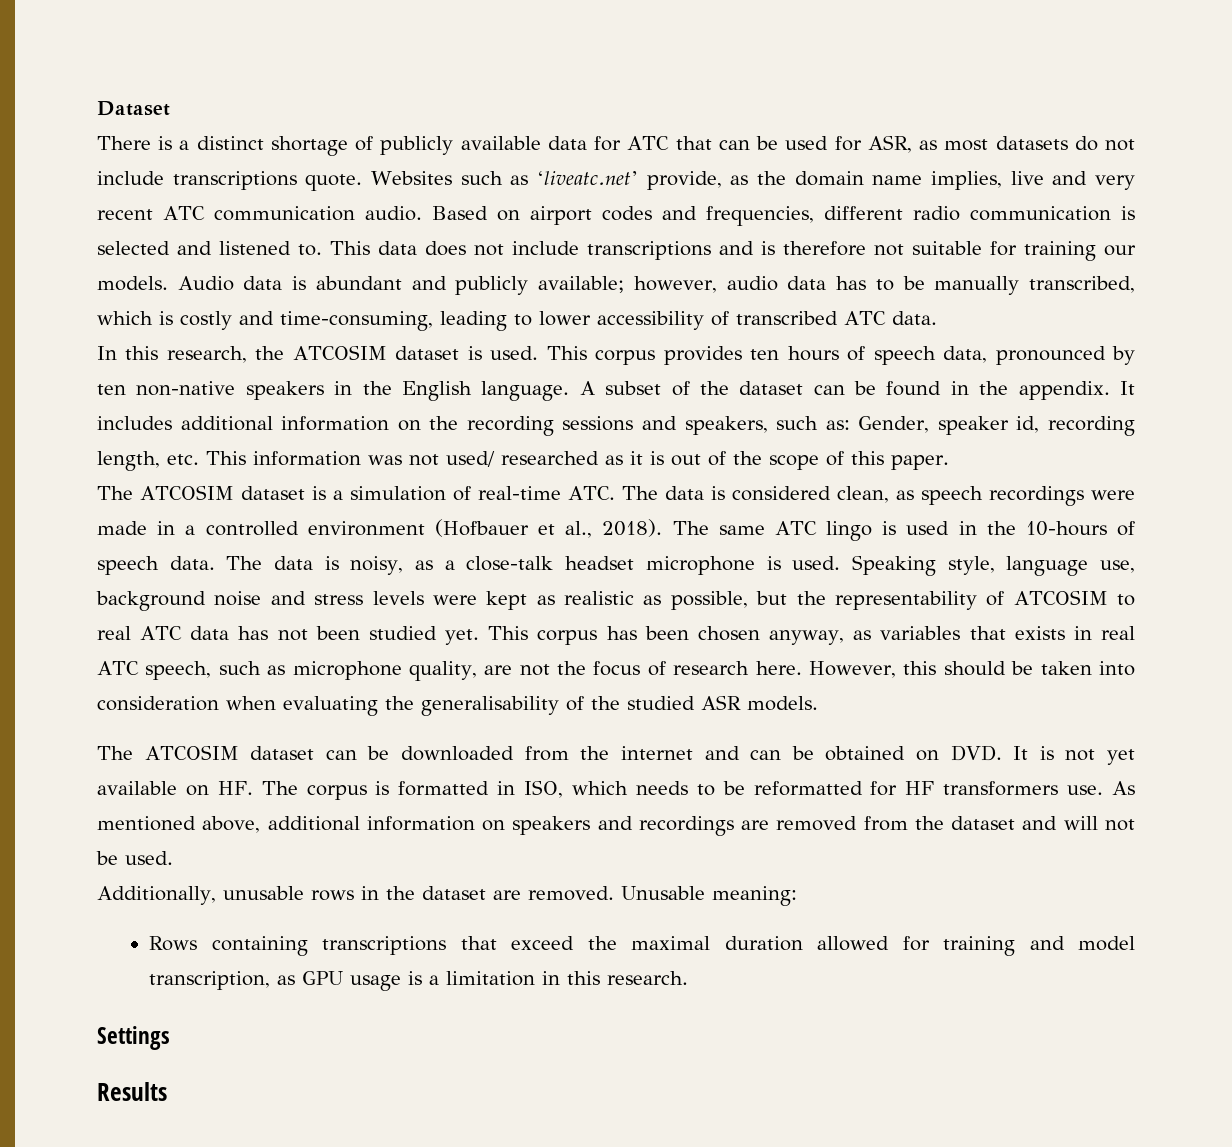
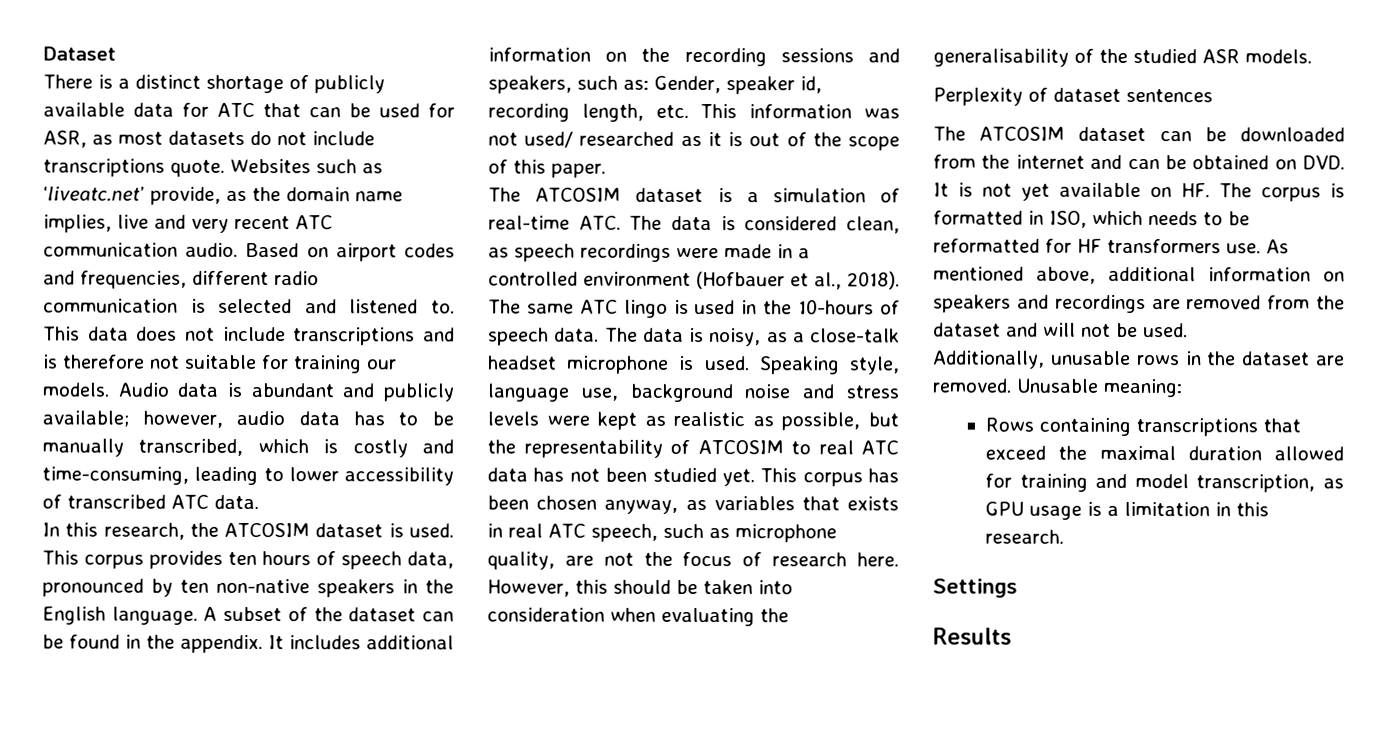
(818, 703) none -> [933,87,1213,106] // Perplexity of dataset sentences

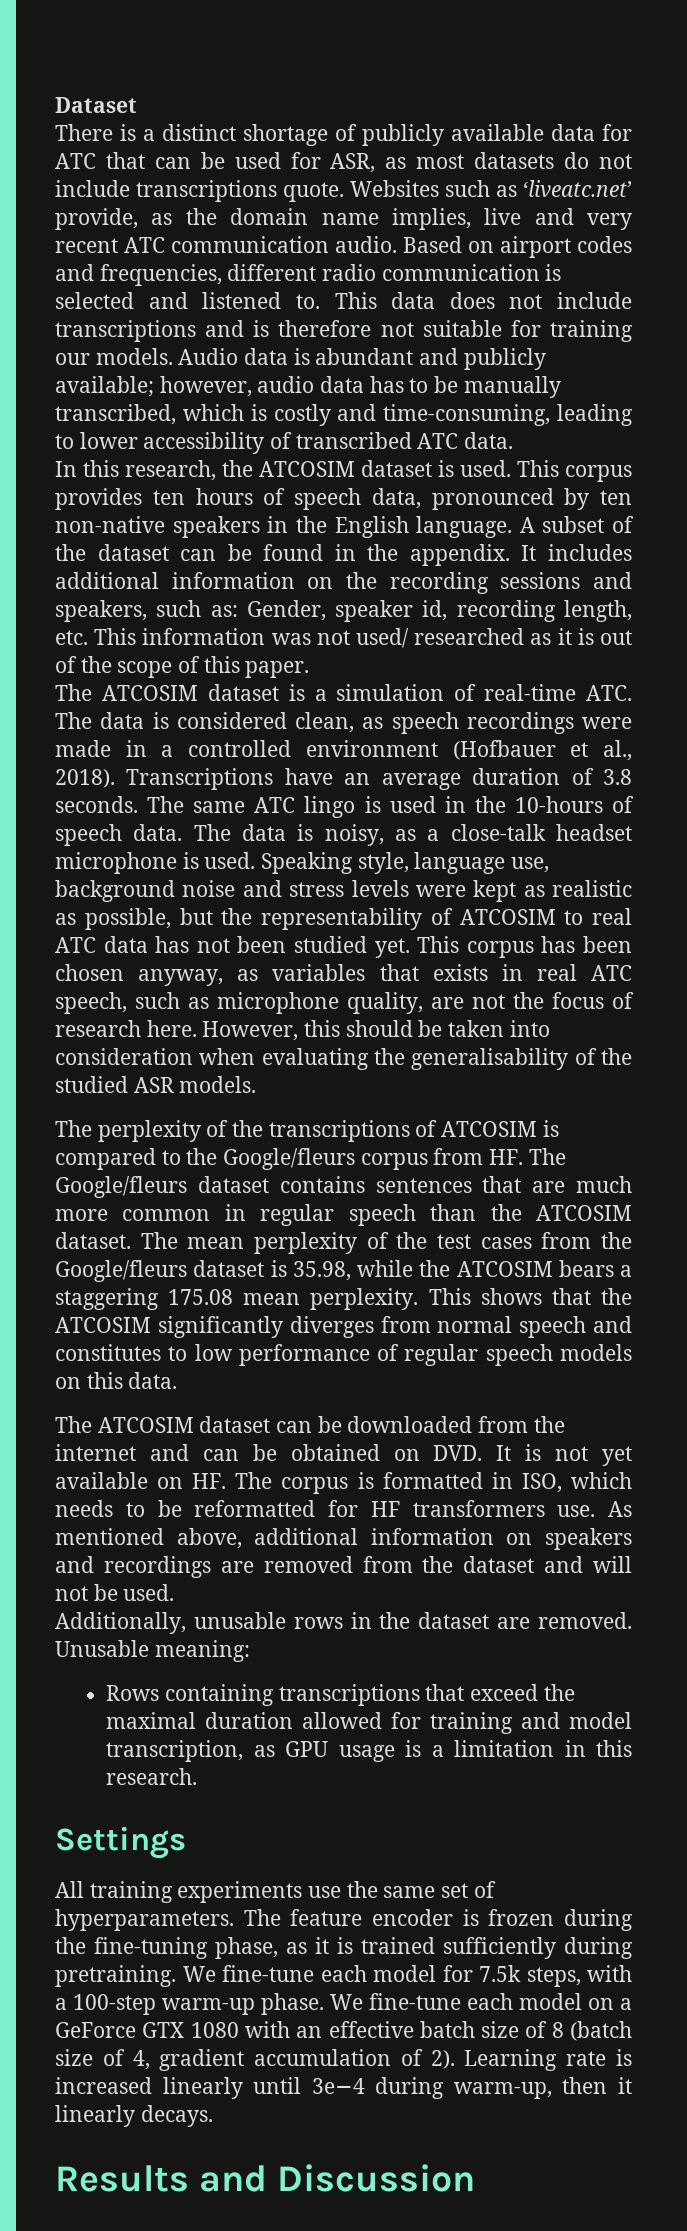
(900, 280) none -> [126,768,632,790] [55,796,138,813] Transcriptions have an average duration of 3.8 seconds.
[933,87,1213,106] Perplexity of dataset sentences -> [55,1120,559,1142] [55,1148,566,1170] [55,1176,632,1198] [55,1204,632,1226] [55,1232,633,1254] [55,1260,632,1282] [55,1288,632,1310] [55,1316,632,1338] [55,1344,632,1366] [55,1372,178,1389] The perplexity of the transcriptions of ATCOSIM is compared to the Google/fleurs corpus from HF. The Google/fleurs dataset contains sentences that are much more common in regular speech than the ATCOSIM dataset. The mean perplexity of the test cases from the Google/fleurs dataset is 35.98, while the ATCOSIM bears a staggering 175.08 mean perplexity. This shows that the ATCOSIM significantly diverges from normal speech and constitutes to low performance of regular speech models on this data.
(1018, 588) none -> [55,1881,496,1903] [55,1909,633,1931] [55,1937,633,1959] [55,1965,632,1987] [55,1993,632,2015] [55,2021,632,2041] [55,2049,632,2071] [55,2077,632,2099] [55,2105,213,2127] // All training experiments use the same set of hyperparameters. The feature encoder is frozen during the fine-tuning phase, as it is trained sufficiently during pretraining. We fine-tune each model for 7.5k steps, with a 100-step warm-up phase. We fine-tune each model on a GeForce GTX 1080 with an effective batch size of 8 (batch size of 4, gradient accumulation of 2). Learning rate is increased linearly until 3e−4 during warm-up, then it linearly decays.
(1012, 636) none -> [199,2164,476,2192] and Discussion

